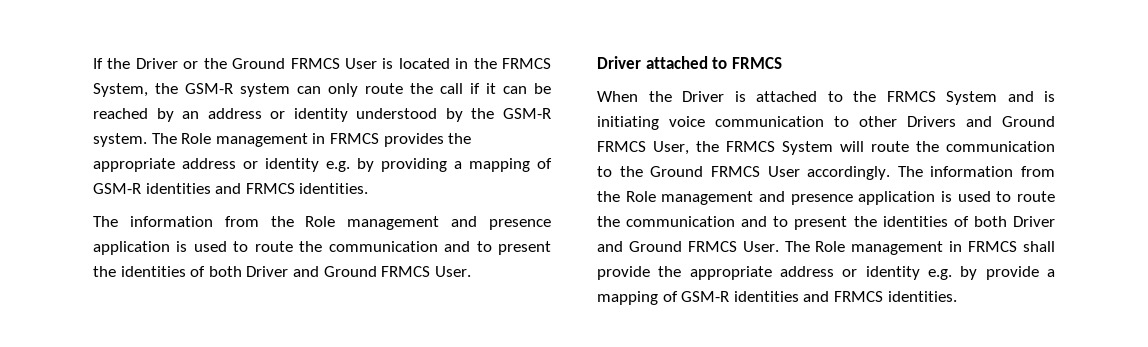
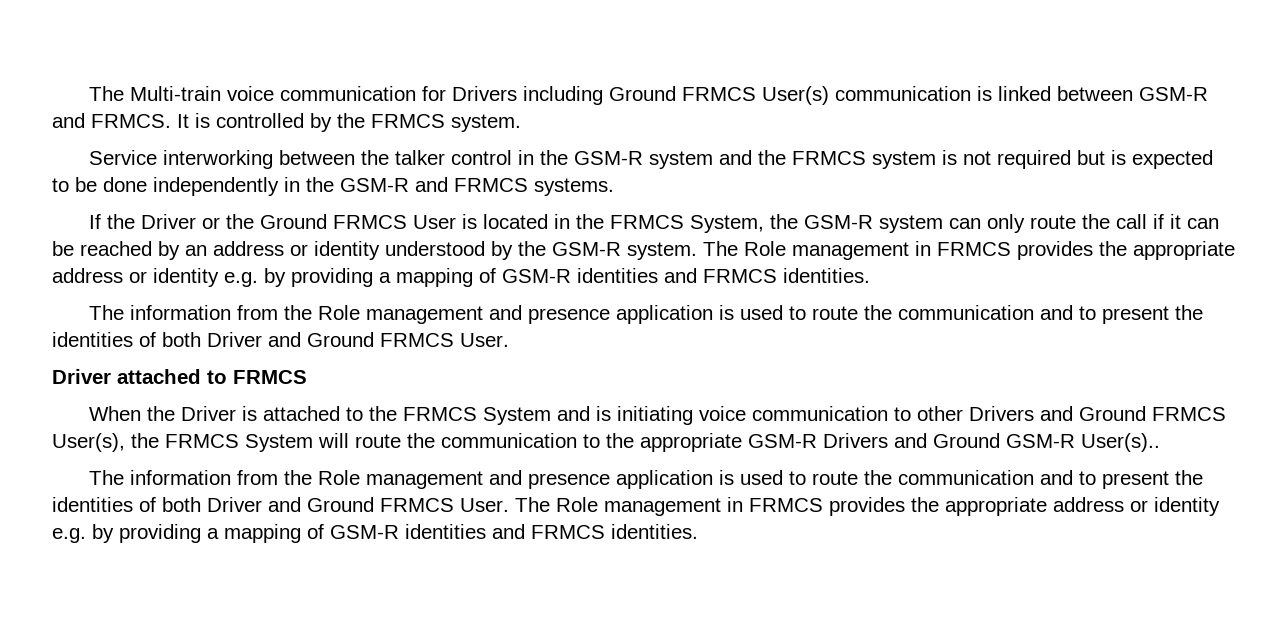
(93, 63) none -> [89,86,1209,105] [52,113,521,132] [89,150,1214,169] [52,177,614,196] The Multi-train voice communication for Drivers including Ground FRMCS User(s) communication is linked between GSM-R and FRMCS. It is controlled by the FRMCS system. // Service interworking between the talker control in the GSM-R system and the FRMCS system is not required but is expected to be done independently in the GSM-R and FRMCS systems. //
[653,141,689,155] User, -> [52,433,125,452] User(s),
[650,166,891,180] Ground FRMCS User accordingly. -> [640,433,1160,452] appropriate GSM-R Drivers and Ground GSM-R User(s).. //
[1023,241,1055,252] [597,266,1039,280] shall provide the appropriate address or identity e.g. by provide -> [829,497,1220,516] [52,524,201,543] provides the appropriate address or identity e.g. by providing

